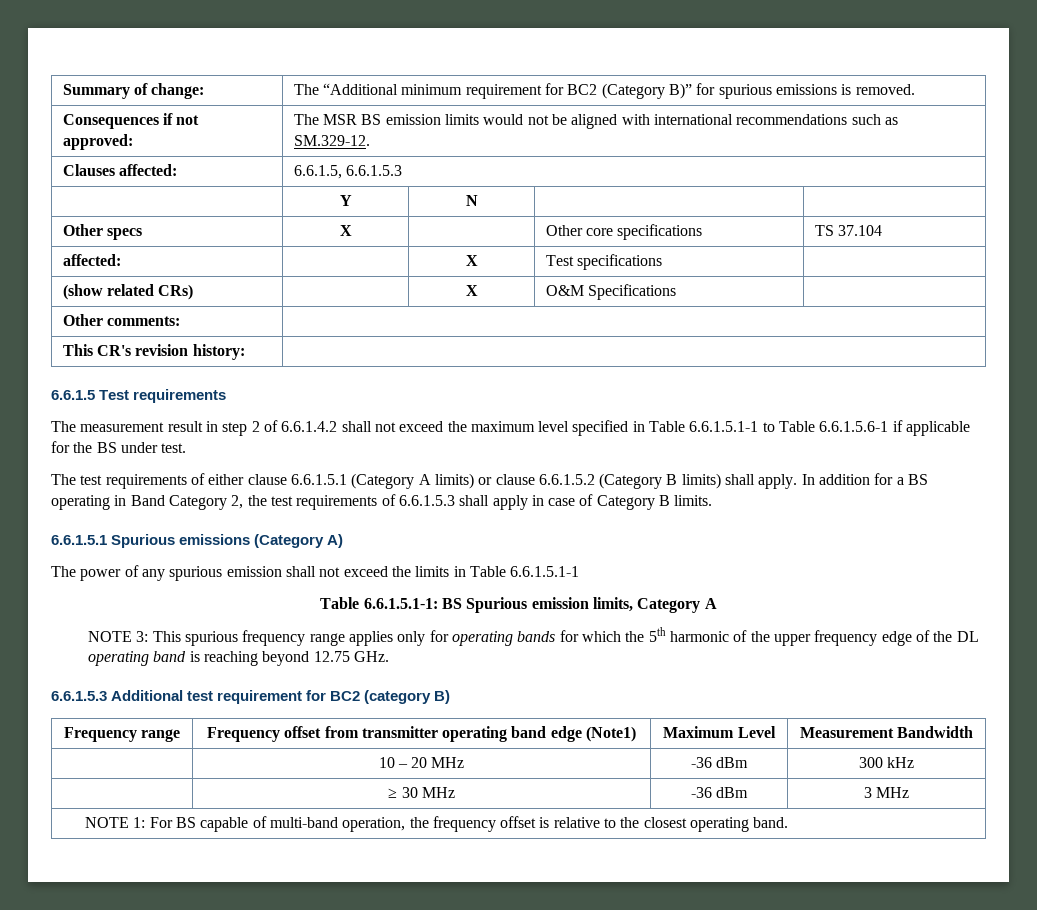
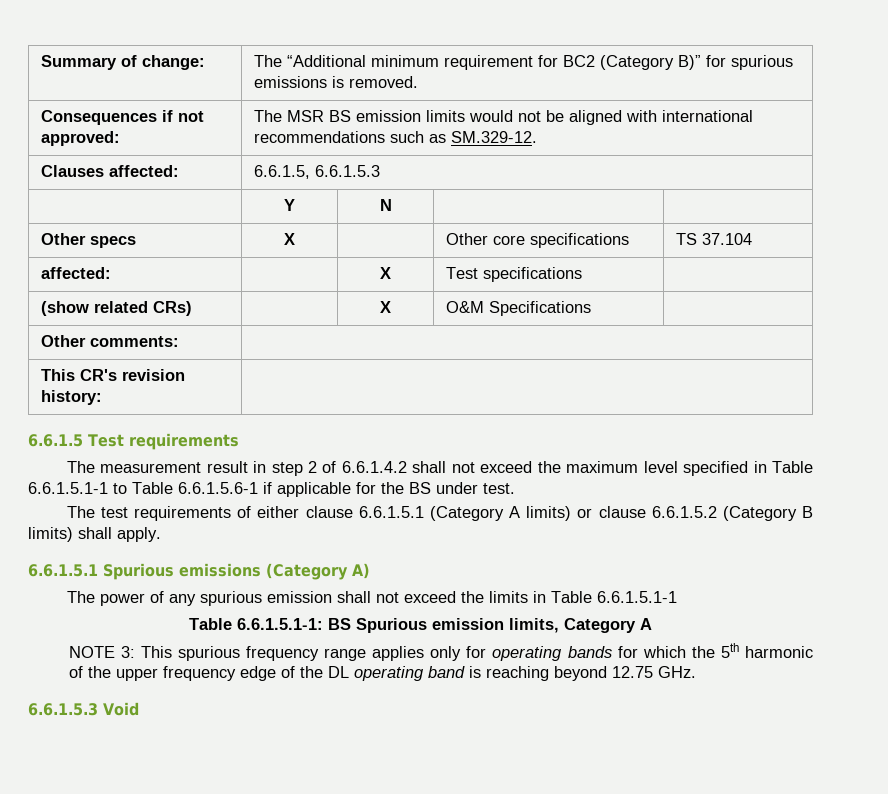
[801,473,929,485] [51,494,713,510] In addition for a BS operating in Band Category 2, the test requirements of 6.6.1.5.3 shall apply in case of Category B limits. -> (161, 534) none
[111,690,451,704] [63,727,181,742] [206,726,637,742] [663,726,776,738] [799,726,974,738] [378,757,465,768] [690,757,749,768] [858,757,915,768] [388,787,455,798] [690,787,749,798] [863,787,910,798] [84,816,789,832] Additional test requirement for BC2 (category B) // Frequency range | Frequency offset from transmitter operating band edge (Note1) | Maximum Level | Measurement Bandwidth // | 10 – 20 MHz | -36 dBm | 300 kHz // | ≥ 30 MHz | -36 dBm | 3 MHz // NOTE 1: For BS capable of multi-band operation, the frequency offset is relative to the closest operating band. -> [103,702,139,716] Void

